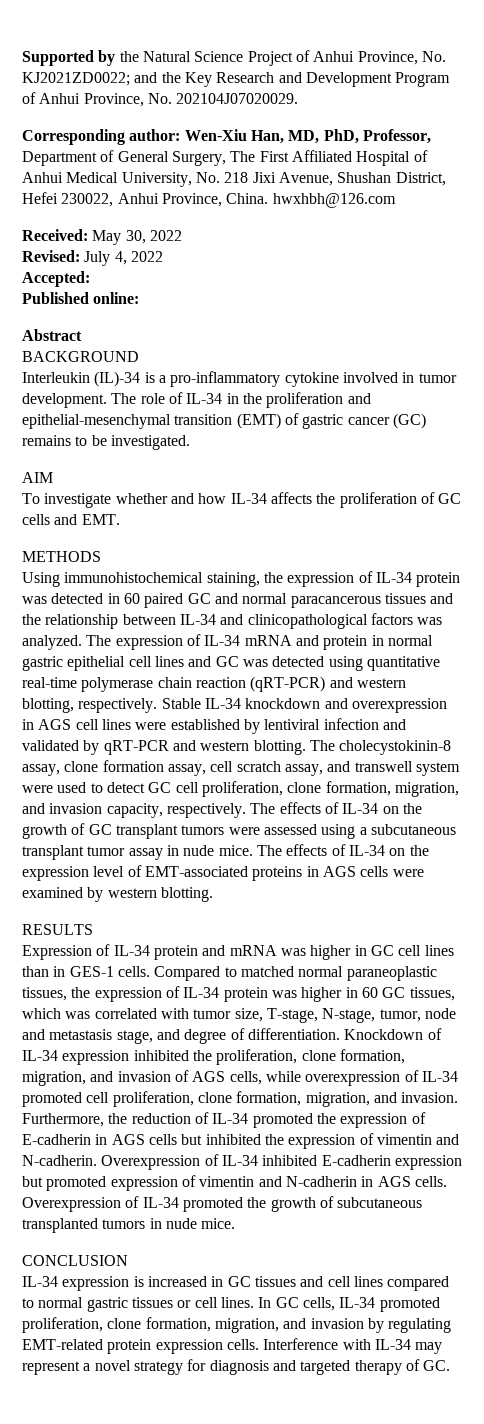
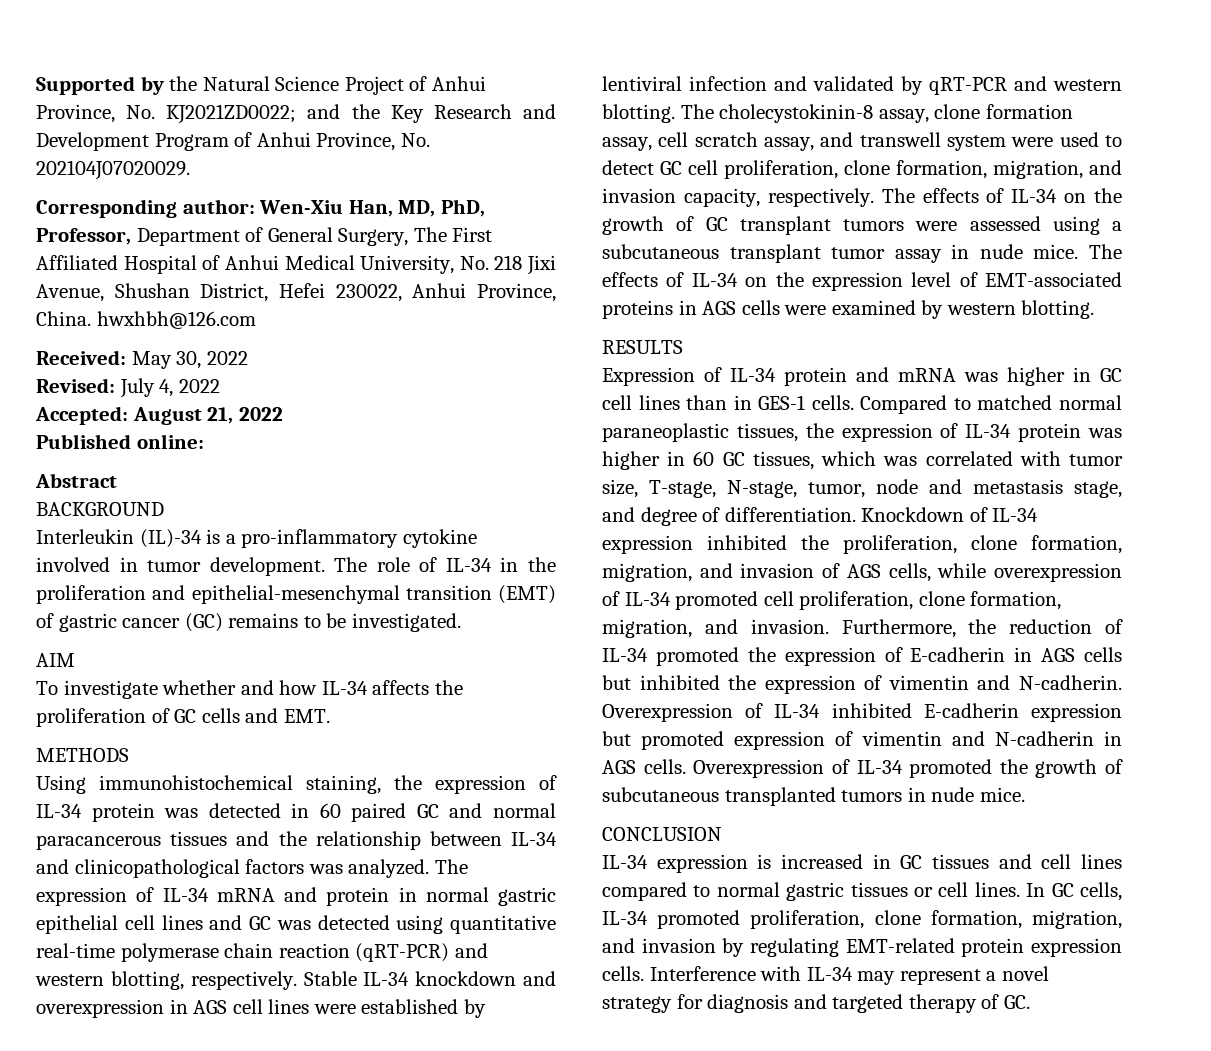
(90, 279) none -> [132,407,283,425] August 21, 2022

